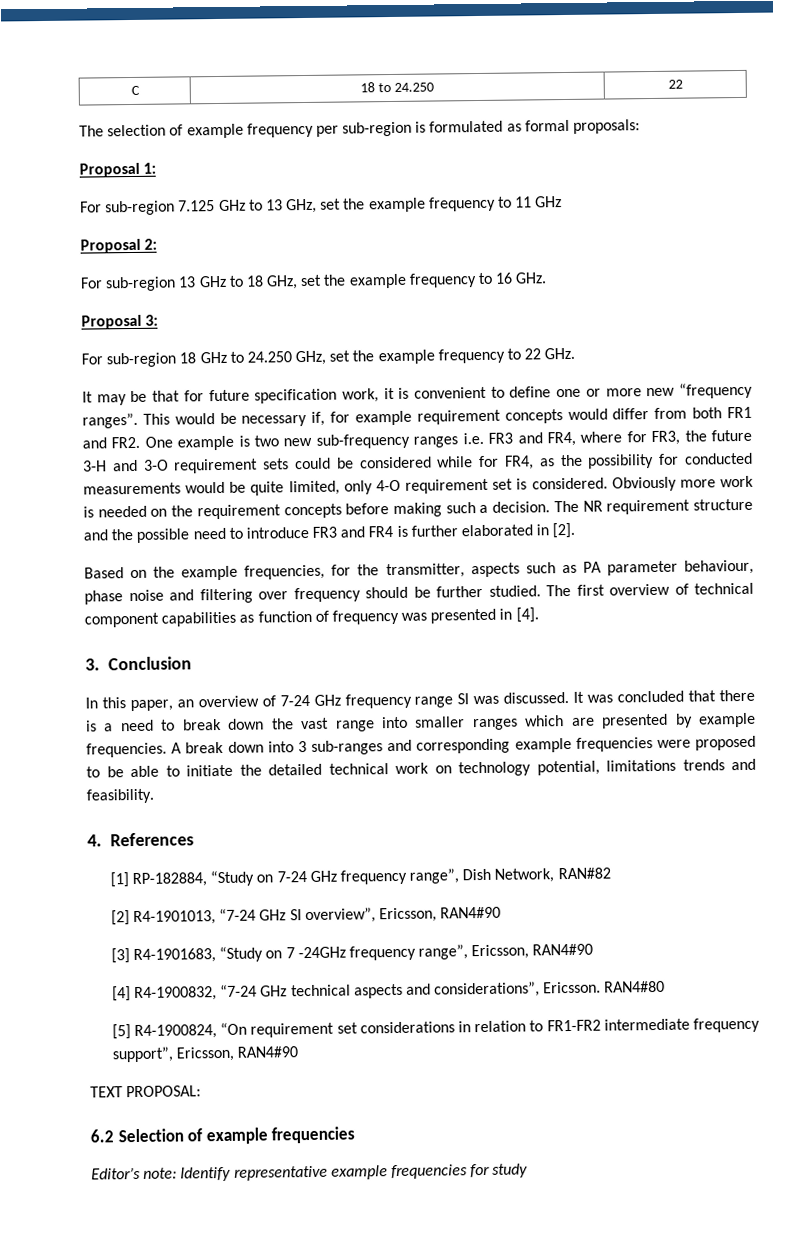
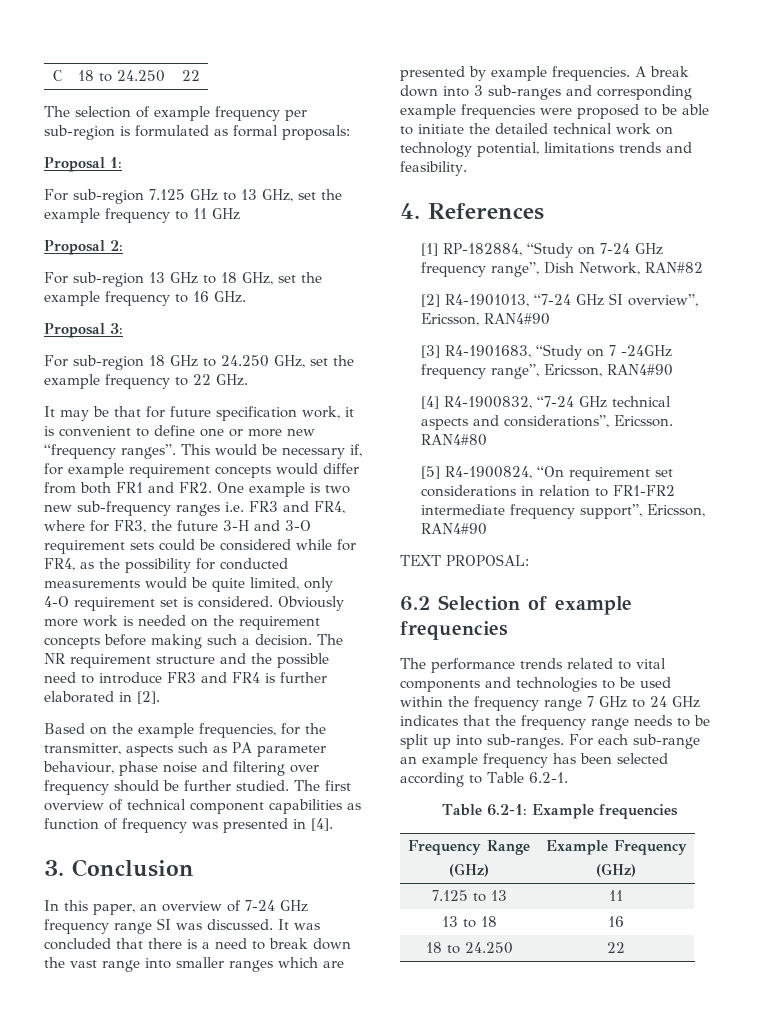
[91,1163,529,1182] Editor’s note: Identify representative example frequencies for study -> [400,658,666,673] [400,677,671,692] [400,696,700,711] [400,715,710,730] [400,734,700,749] [400,753,668,768] [400,772,568,787] [441,804,678,819] [408,840,530,855] [449,863,489,877] [545,840,687,855] [596,863,636,877] [431,890,507,902] [609,890,623,901] [441,916,497,928] [608,916,624,927] [425,942,513,954] [607,942,625,953] The performance trends related to vital components and technologies to be used within the frequency range 7 GHz to 24 GHz indicates that the frequency range needs to be split up into sub-ranges. For each sub-range an example frequency has been selected according to Table 6.2-1. // Table 6.2-1: Example frequencies // Frequency Range // (GHz) | Example Frequency // (GHz) // 7.125 to 13 | 11 // 13 to 18 | 16 // 18 to 24.250 | 22

